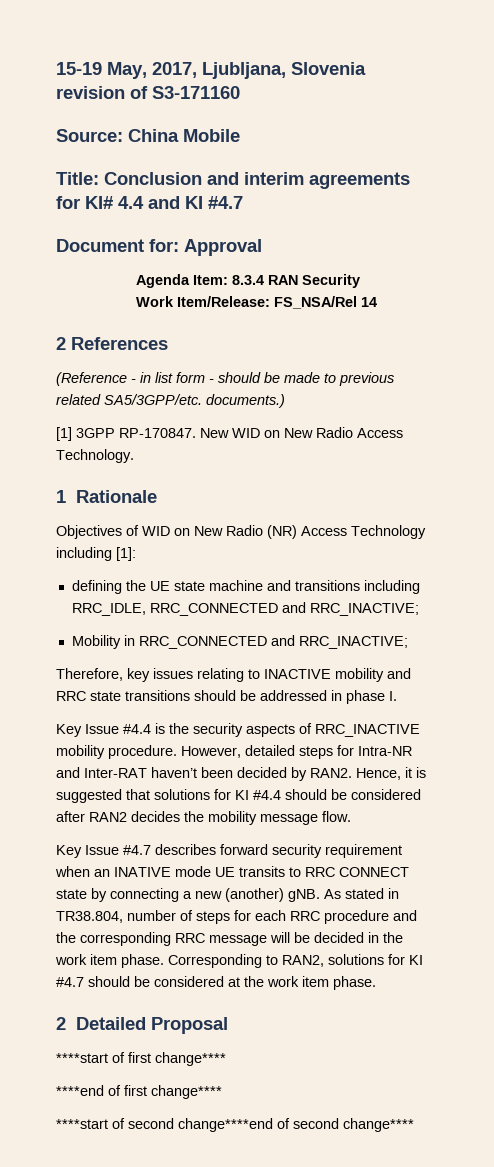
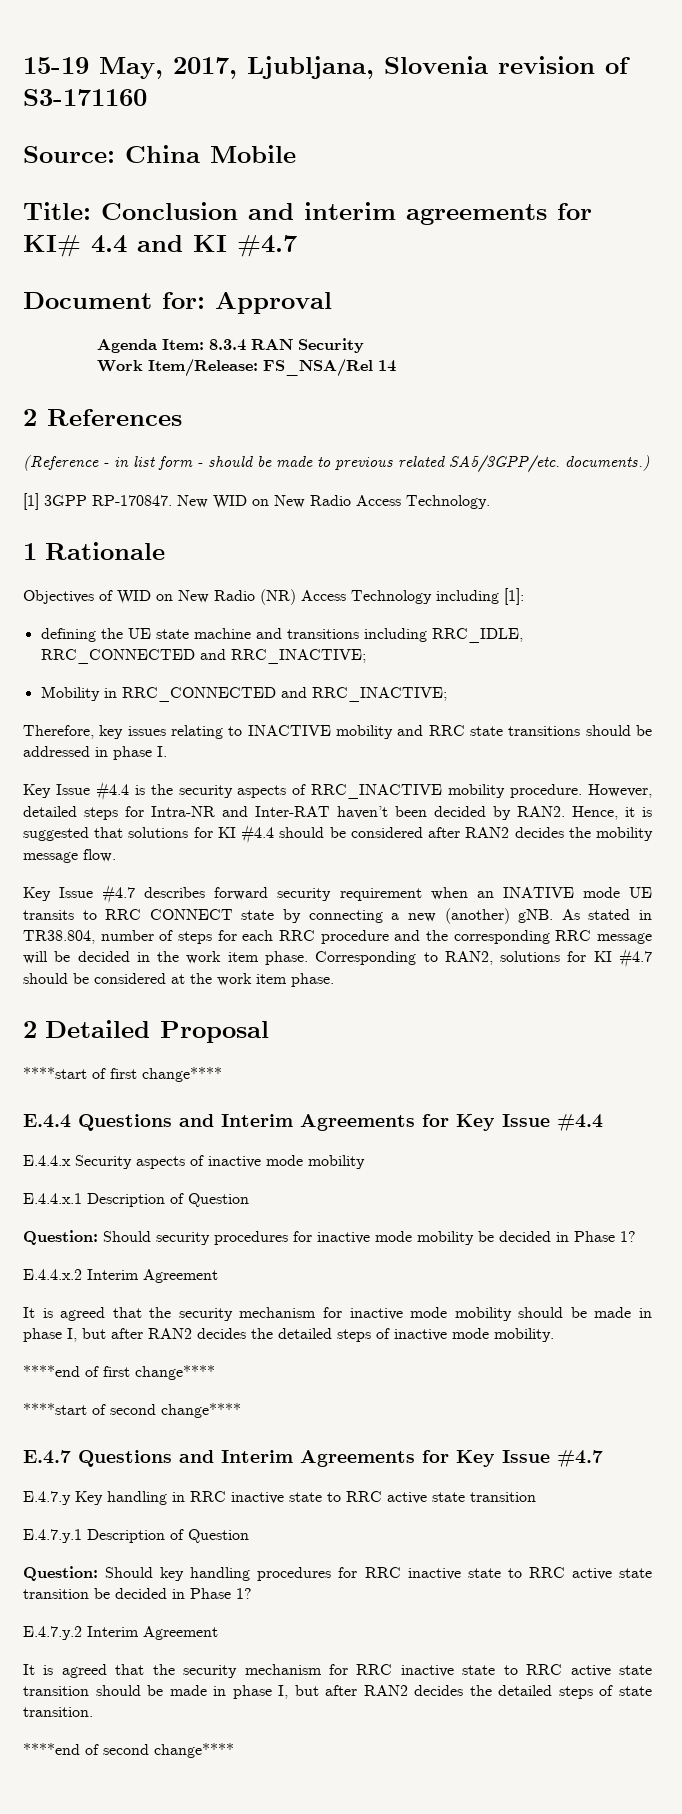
(226, 1059) none -> [23,1114,603,1132] [23,1155,365,1169] [23,1193,249,1207] [23,1230,636,1245] [23,1269,218,1283] [23,1307,652,1321] [23,1328,554,1342] // E.4.4 Questions and Interim Agreements for Key Issue #4.4 // E.4.4.x Security aspects of inactive mode mobility // E.4.4.x.1 Description of Question // Question: Should security procedures for inactive mode mobility be decided in Phase 1? // E.4.4.x.2 Interim Agreement // It is agreed that the security mechanism for inactive mode mobility should be made in phase I, but after RAN2 decides the detailed steps of inactive mode mobility.
[178,1118,273,1132] change****end -> [161,1403,241,1418] [23,1450,603,1468] [23,1491,536,1505] [23,1529,249,1543] [23,1566,652,1581] [23,1588,252,1599] [23,1626,218,1640] [23,1664,653,1678] [23,1685,652,1699] [23,1707,93,1717] [23,1743,80,1755] change**** // E.4.7 Questions and Interim Agreements for Key Issue #4.7 // E.4.7.y Key handling in RRC inactive state to RRC active state transition // E.4.7.y.1 Description of Question // Question: Should key handling procedures for RRC inactive state to RRC active state transition be decided in Phase 1? // E.4.7.y.2 Interim Agreement // It is agreed that the security mechanism for RRC inactive state to RRC active state transition should be made in phase I, but after RAN2 decides the detailed steps of state transition. // ****end

